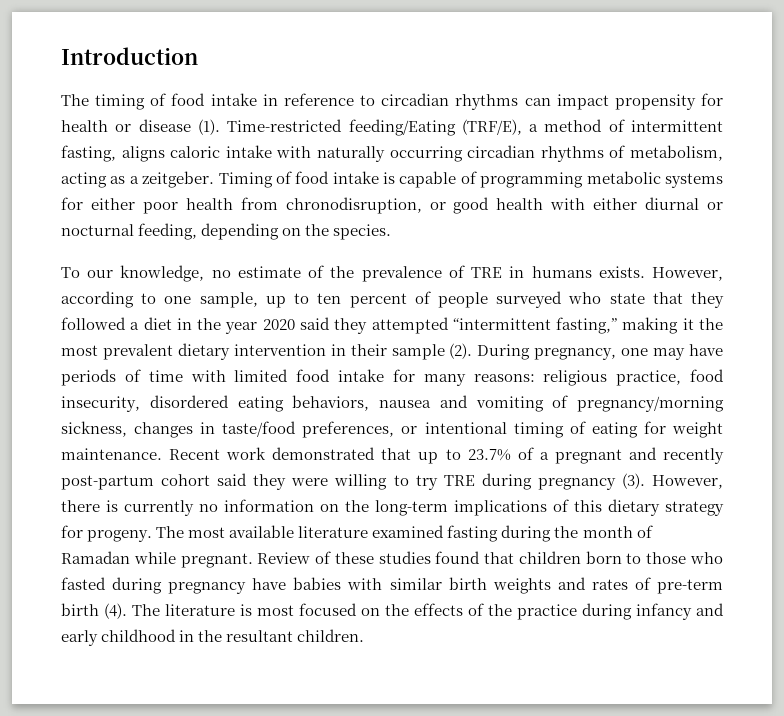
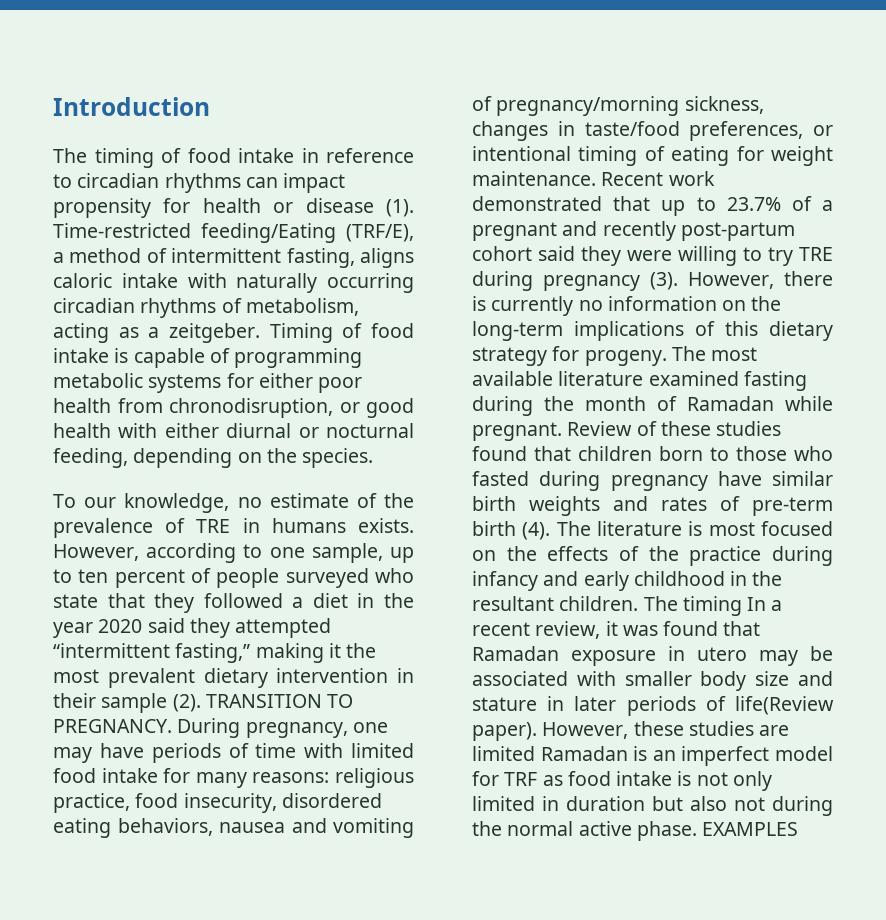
(473, 351) none -> [205,694,354,708] [53,719,172,733] TRANSITION TO PREGNANCY.
[293,577,383,590] babies with -> (762, 478) none
(365, 635) none -> [643,596,783,616] [472,621,761,639] [472,646,833,666] [472,671,833,691] [472,696,834,716] [472,721,790,741] [472,746,833,766] [472,771,772,791] [472,796,833,816] [472,821,799,841] The timing In a recent review, it was found that Ramadan exposure in utero may be associated with smaller body size and stature in later periods of life(Review paper). However, these studies are limited Ramadan is an imperfect model for TRF as food intake is not only limited in duration but also not during the normal active phase. EXAMPLES

